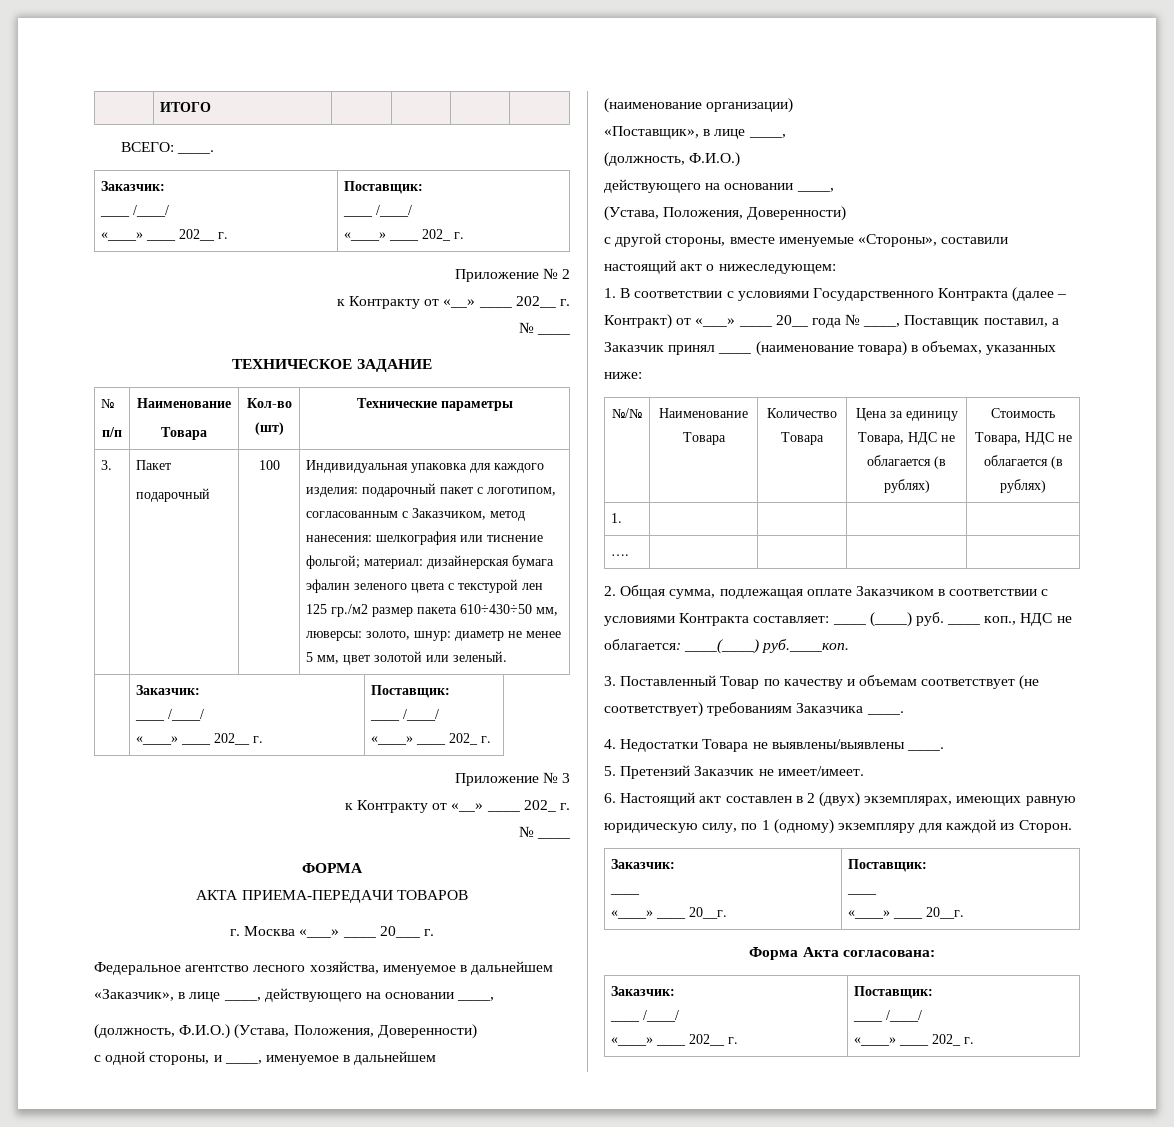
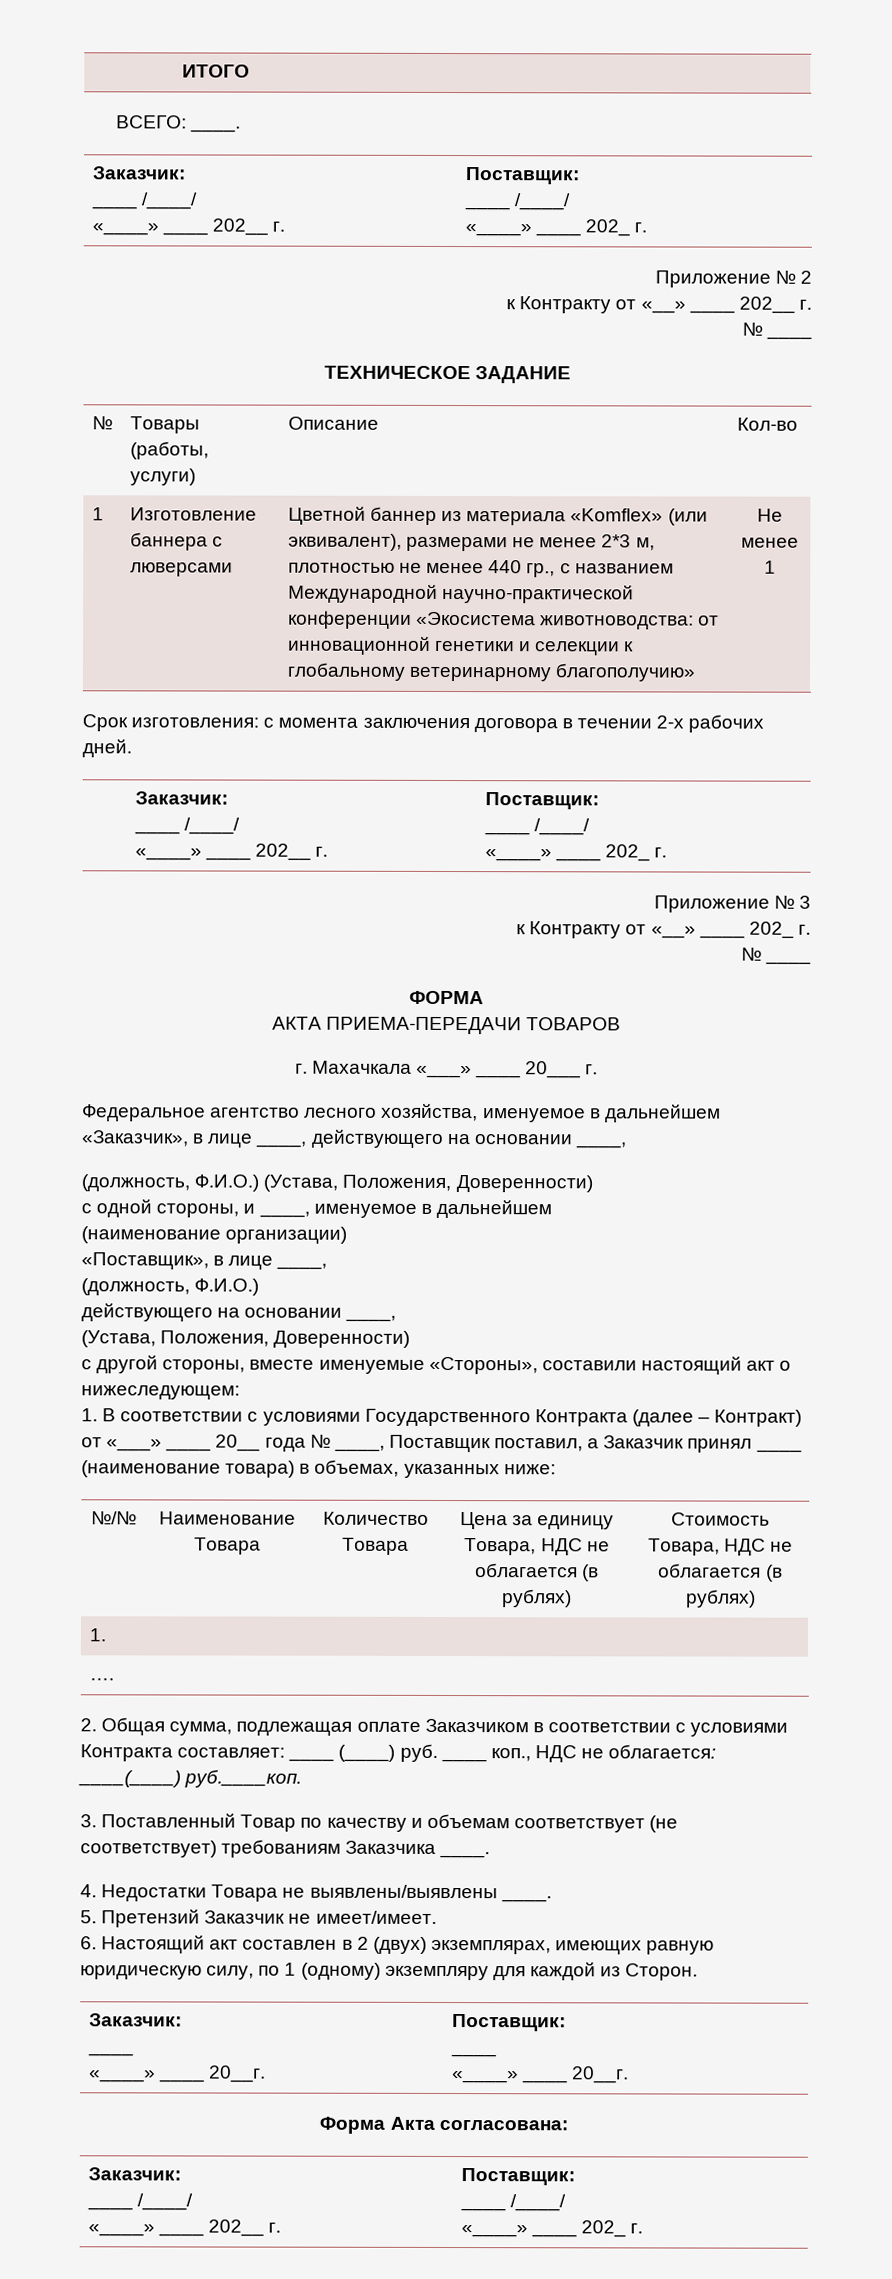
[102,427,122,437] [137,398,231,408] [161,427,207,440] [246,398,292,408] [254,422,284,435] [356,398,513,411] [101,460,113,470] [136,460,172,470] [136,488,211,502] [258,460,280,470] [306,460,545,473] [306,483,557,497] [306,508,526,521] [306,531,544,545] [306,555,555,569] [306,579,544,593] [306,604,559,617] [306,631,562,641] [306,651,508,665] // п/п | Наименование // Товара | Кол-во (шт) | Технические параметры // 3. | Пакет // подарочный | 100 | Индивидуальная упаковка для каждого изделия: подарочный пакет с логотипом, согласованным с Заказчиком, метод нанесения: шелкография или тиснение фольгой; материал: дизайнерская бумага эфалин зеленого цвета с текстурой лен 125 гр./м2 размер пакета 610÷430÷50 мм, люверсы: золото, шнур: диаметр не менее 5 мм, цвет золотой или зеленый. -> [129,416,200,434] [129,441,209,460] [129,468,196,486] [287,416,379,430] [736,417,798,431] [91,507,104,521] [129,507,257,521] [129,532,224,551] [129,562,233,577] [287,506,708,526] [287,533,655,552] [287,560,674,578] [287,584,635,604] [287,610,720,630] [287,636,635,656] [286,662,696,682] [757,508,783,522] [741,537,799,548] [764,560,776,574] [82,714,765,733] [82,739,132,758] | Товары (работы, услуги) | Описание | Кол-во // 1 | Изготовление баннера с люверсами | Цветной баннер из материала «Komflex» (или эквивалент), размерами не менее 2*3 м, плотностью не менее 440 гр., с названием Международной научно-практической конференции «Экосистема животноводства: от инновационной генетики и селекции к глобальному ветеринарному благополучию» | Не менее 1 // Срок изготовления: с момента заключения договора в течении 2-х рабочих дней.
[244,926,296,936] Москва -> [311,1060,412,1074] Махачкала

